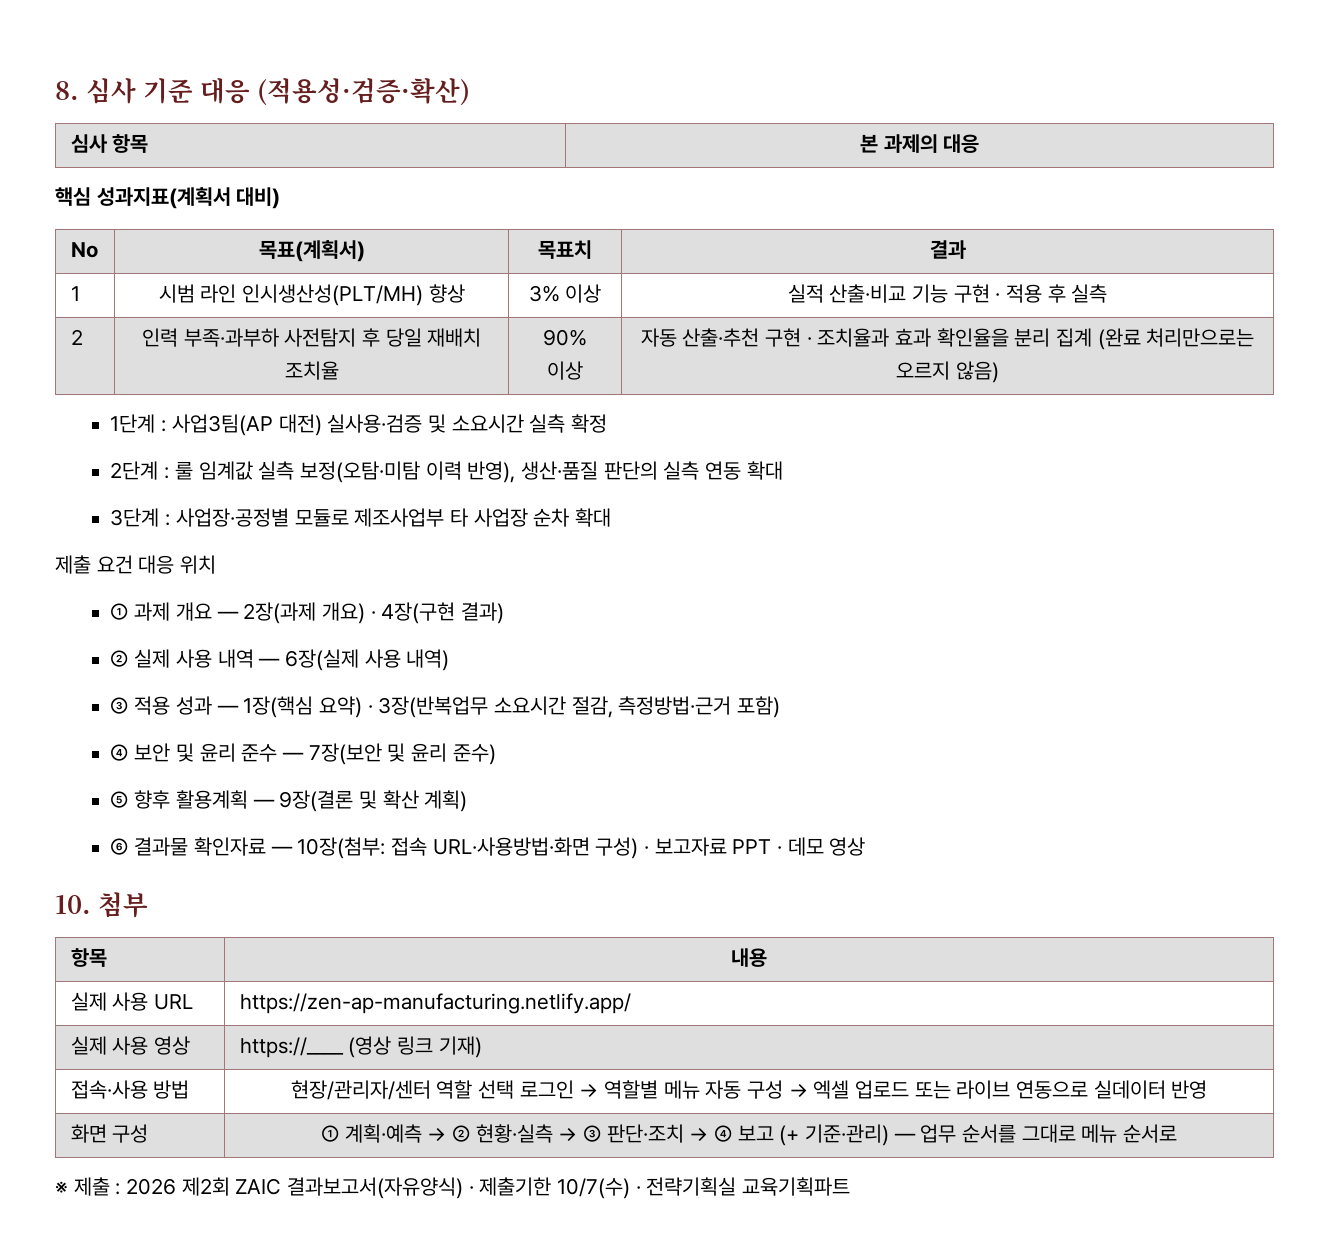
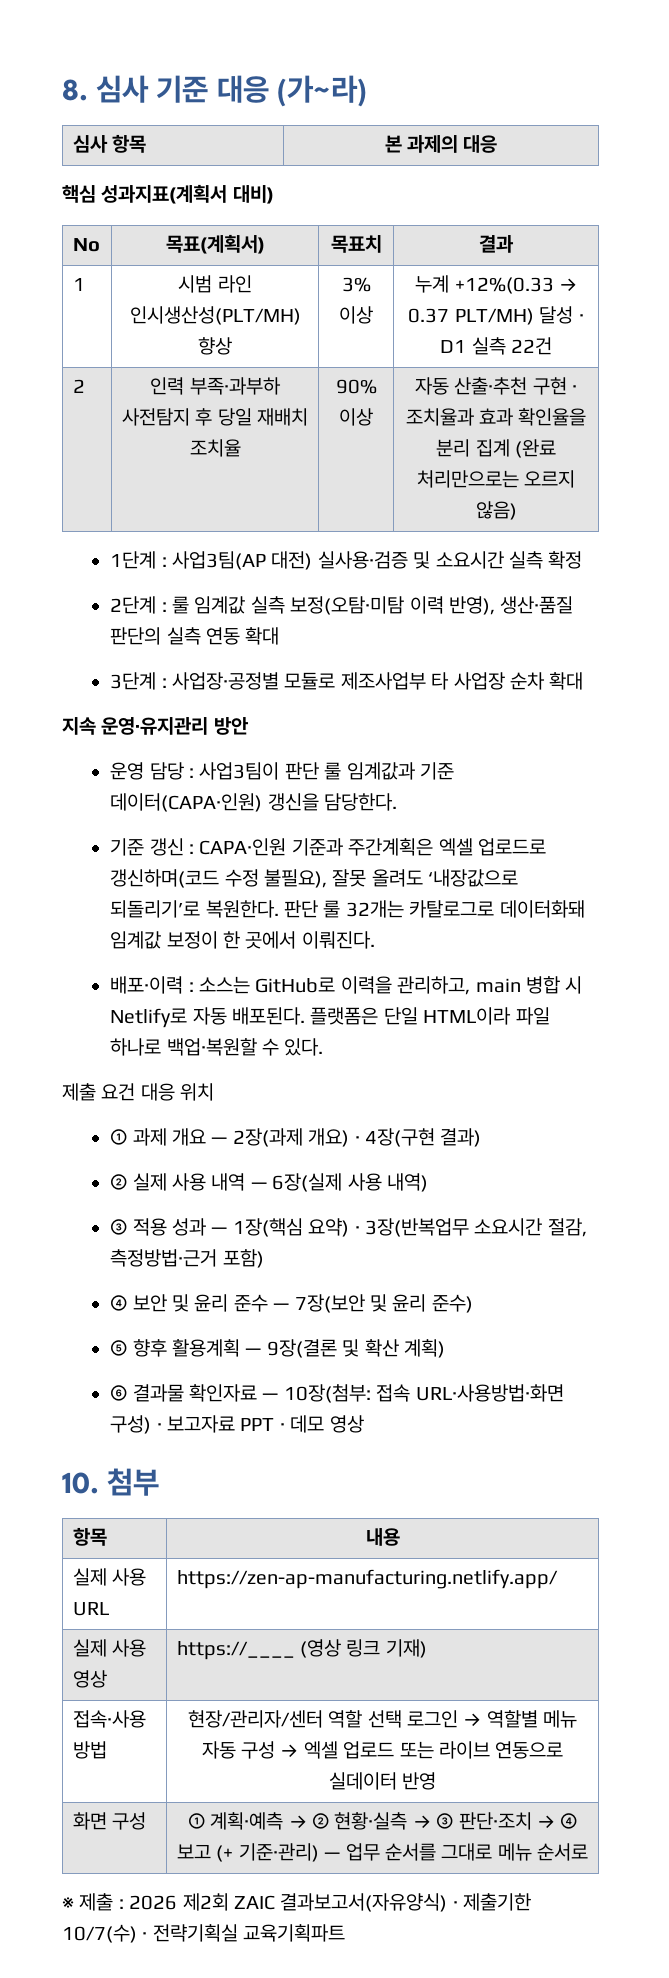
[256,78,470,106] (적용성·검증·확산) -> [276,75,367,107] (가~라)
[787,284,1108,303] 실적 산출·비교 기능 구현 · 적용 후 실측 -> [415,275,577,294] [408,306,584,325] [440,337,552,355] 누계 +12%(0.33 → 0.37 PLT/MH) 달성 · D1 실측 22건
(611, 517) none -> [62,717,249,735] [110,762,454,780] [110,793,397,812] [110,838,546,856] [110,869,519,888] [110,900,585,918] [110,931,375,949] [110,976,583,995] [110,1007,550,1028] [110,1038,324,1056] // 지속 운영·유지관리 방안 // 운영 담당 : 사업3팀이 판단 룰 임계값과 기준 데이터(CAPA·인원) 갱신을 담당한다. // 기준 갱신 : CAPA·인원 기준과 주간계획은 엑셀 업로드로 갱신하며(코드 수정 불필요), 잘못 올려도 ‘내장값으로 되돌리기’로 복원한다. 판단 룰 32개는 카탈로그로 데이터화돼 임계값 보정이 한 곳에서 이뤄진다. // 배포·이력 : 소스는 GitHub로 이력을 관리하고, main 병합 시 Netlify로 자동 배포된다. 플랫폼은 단일 HTML이라 파일 하나로 백업·복원할 수 있다.

